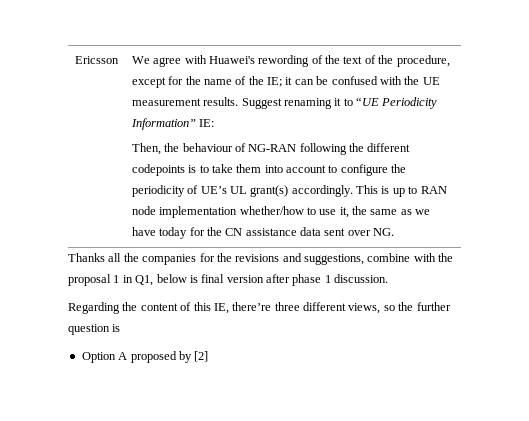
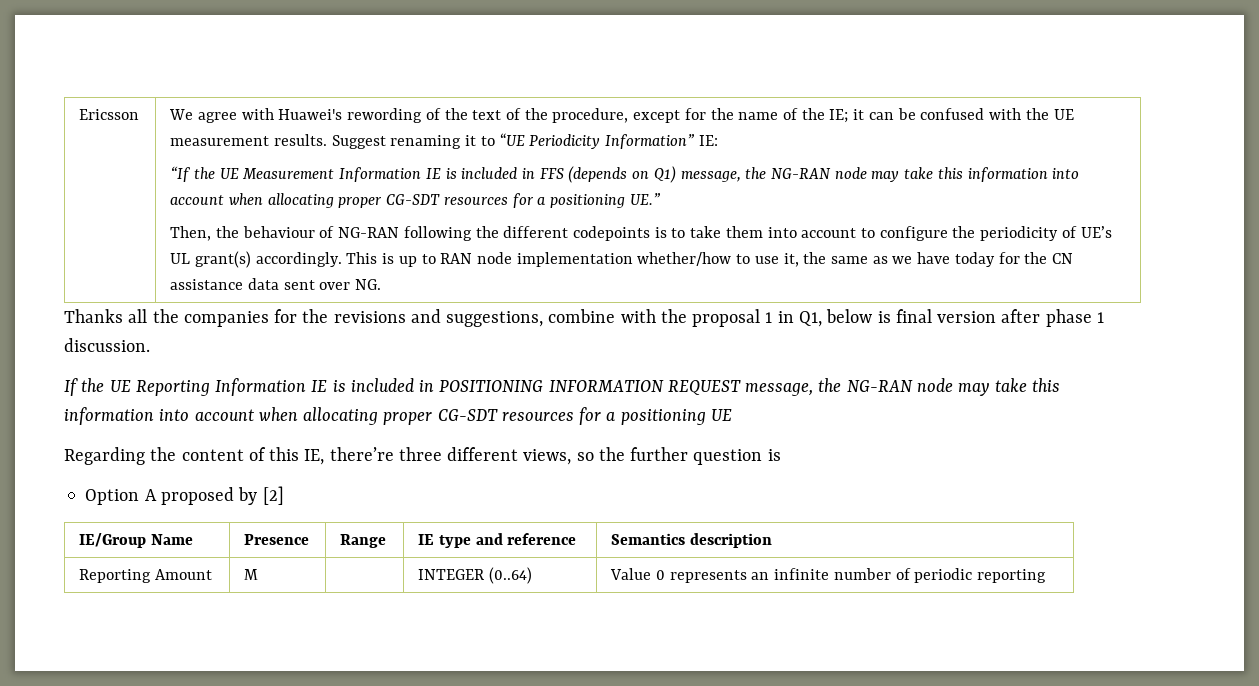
(215, 123) none -> [170,166,1080,183] [170,193,661,208] // “If the UE Measurement Information IE is included in FFS (depends on Q1) message, the NG-RAN node may take this information into account when allocating proper CG-SDT resources for a positioning UE.”
(389, 278) none -> [64,378,1060,396] [64,407,732,425] // If the UE Reporting Information IE is included in POSITIONING INFORMATION REQUEST message, the NG-RAN node may take this information into account when allocating proper CG-SDT resources for a positioning UE
(209, 356) none -> [79,533,193,548] [244,534,310,545] [340,534,387,548] [418,533,577,548] [611,533,772,548] [79,569,212,583] [244,569,259,580] [418,567,532,584] [610,568,1046,583] // IE/Group Name | Presence | Range | IE type and reference | Semantics description // Reporting Amount | M | | INTEGER (0..64) | Value 0 represents an infinite number of periodic reporting

